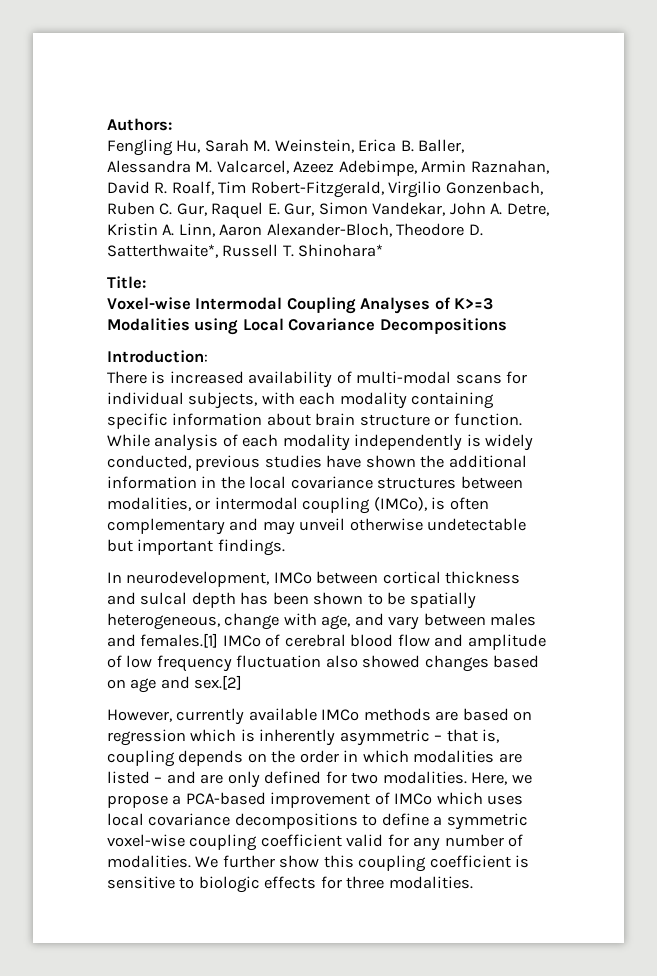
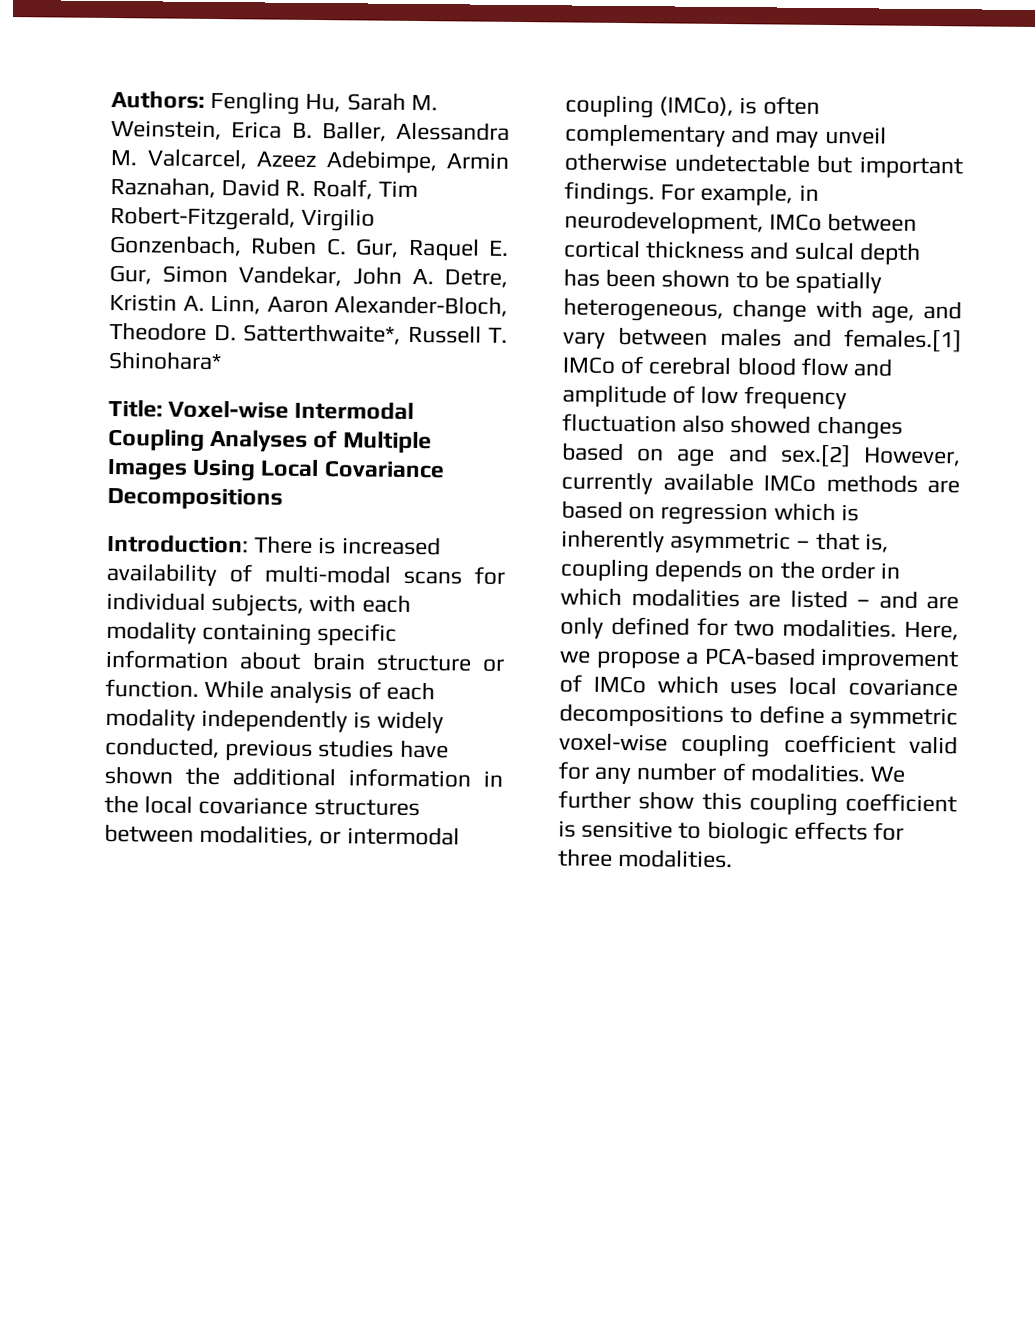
(172, 124) // -> (205, 99) none
(146, 282) // -> (163, 408) none
[454,298,494,310] [107,318,239,335] K>=3 Modalities using -> [342,430,432,454] [107,458,257,482] Multiple Images Using
(208, 356) // -> (249, 543) none
[107,572,122,583] // In -> [660,182,819,206] For example, in
(243, 682) // -> (851, 456) none

